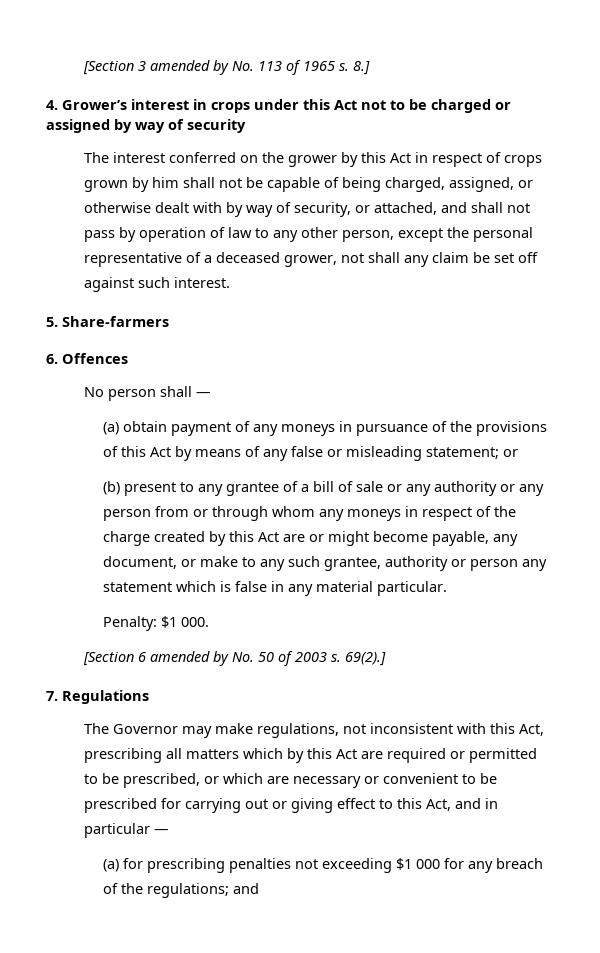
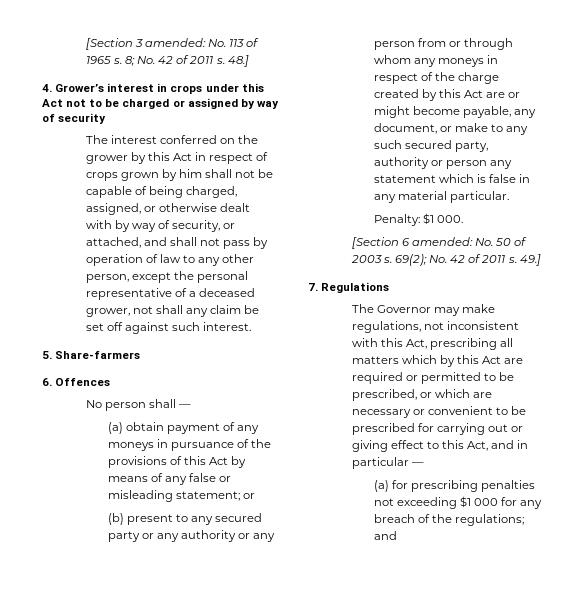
[150,60,230,75] amended by -> [145,38,207,47] amended:
[353,61,371,75] 8.] -> [125,55,249,67] 8; No. 42 of 2011 s. 48.]
[226,481,384,496] grantee of a bill of sale -> [215,513,263,522] [107,531,140,542] secured party
[324,557,382,571] grantee, -> [404,140,488,152] secured party,
[150,651,230,666] amended by -> [412,237,474,246] amended:
[345,652,387,666] 69(2).] -> [395,254,541,266] 69(2); No. 42 of 2011 s. 49.]

